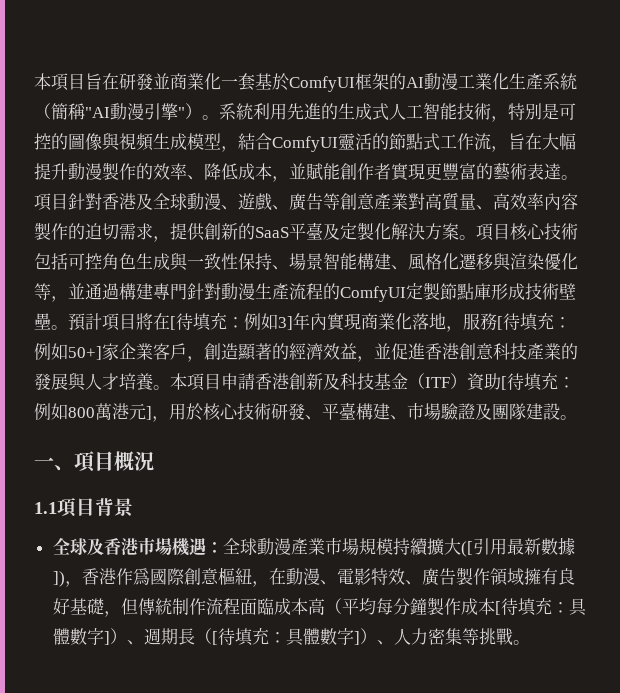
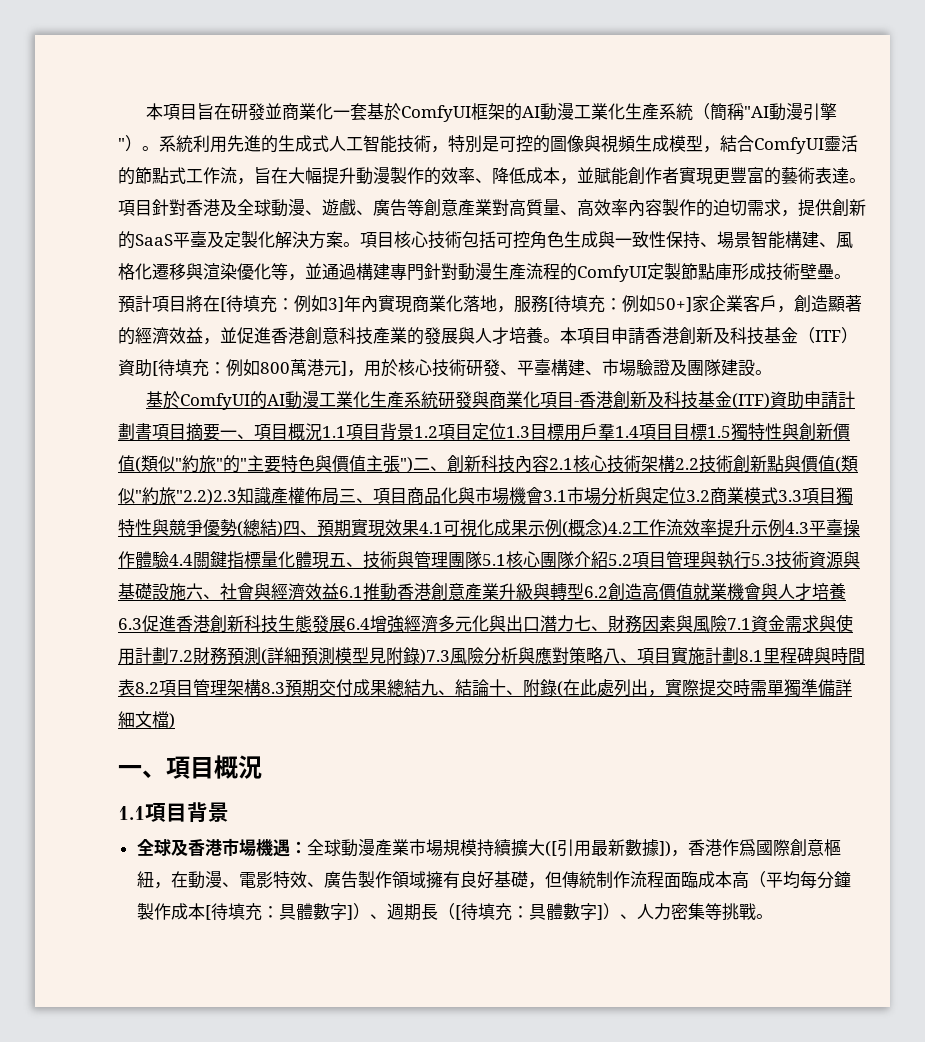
(577, 417) none -> [145,391,855,410] [118,423,850,441] [118,455,858,473] [118,487,853,505] [118,519,860,537] [118,551,860,569] [118,583,846,601] [118,614,853,633] [118,647,865,665] [118,679,852,697] [118,711,175,729] // 基於ComfyUI的AI動漫工業化生產系統研發與商業化項目-香港創新及科技基金(ITF)資助申請計劃書項目摘要一、項目概況1.1項目背景1.2項目定位1.3目標用戶羣1.4項目目標1.5獨特性與創新價值(類似"約旅"的"主要特色與價值主張")二、創新科技內容2.1核心技術架構2.2技術創新點與價值(類似"約旅"2.2)2.3知識產權佈局三、項目商品化與市場機會3.1市場分析與定位3.2商業模式3.3項目獨特性與競爭優勢(總結)四、預期實現效果4.1可視化成果示例(概念)4.2工作流效率提升示例4.3平臺操作體驗4.4關鍵指標量化體現五、技術與管理團隊5.1核心團隊介紹5.2項目管理與執行5.3技術資源與基礎設施六、社會與經濟效益6.1推動香港創意產業升級與轉型6.2創造高價值就業機會與人才培養6.3促進香港創新科技生態發展6.4增強經濟多元化與出口潛力七、財務因素與風險7.1資金需求與使用計劃7.2財務預測(詳細預測模型見附錄)7.3風險分析與應對策略八、項目實施計劃8.1里程碑與時間表8.2項目管理架構8.3預期交付成果總結九、結論十、附錄(在此處列出，實際提交時需單獨準備詳細文檔)

